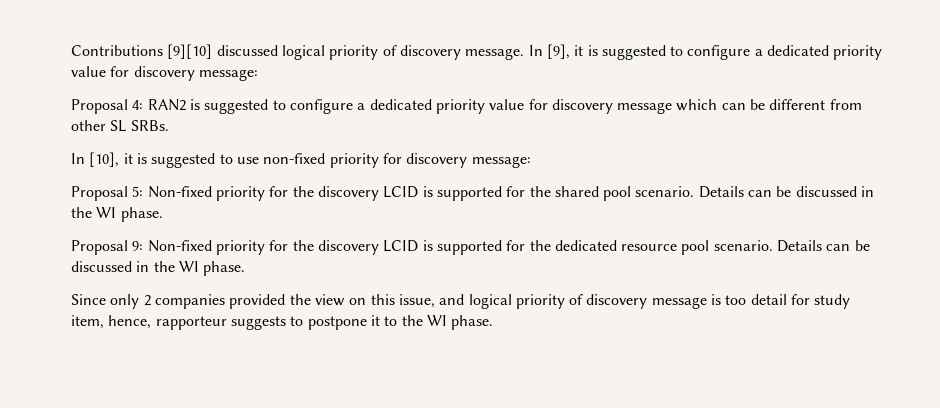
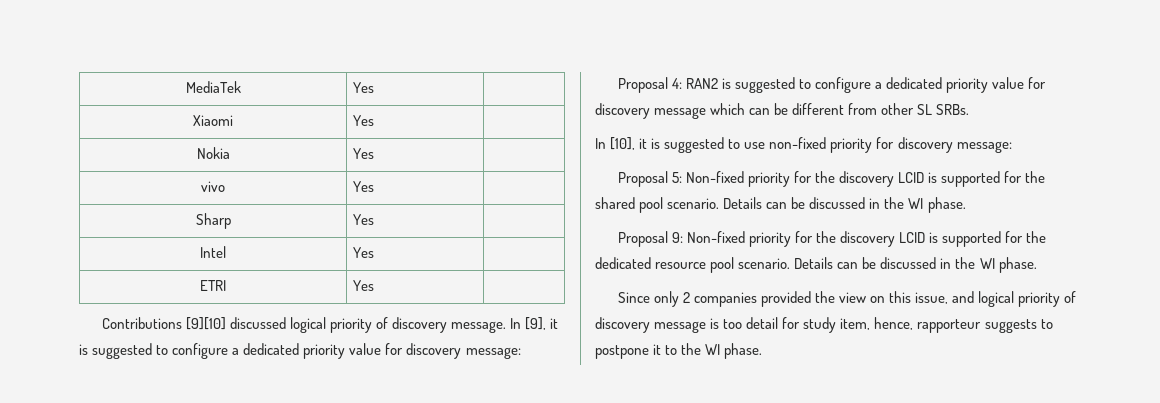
(71, 50) none -> [185,81,241,93] [352,82,374,93] [193,115,233,126] [352,115,374,126] [196,147,230,159] [352,148,374,159] [201,181,225,192] [352,181,374,192] [195,213,231,229] [352,214,374,225] [200,246,226,258] [352,247,374,258] [200,280,226,291] [352,280,374,291] MediaTek | Yes | // Xiaomi | Yes | // Nokia | Yes | // vivo | Yes | // Sharp | Yes | // Intel | Yes | // ETRI | Yes | //

